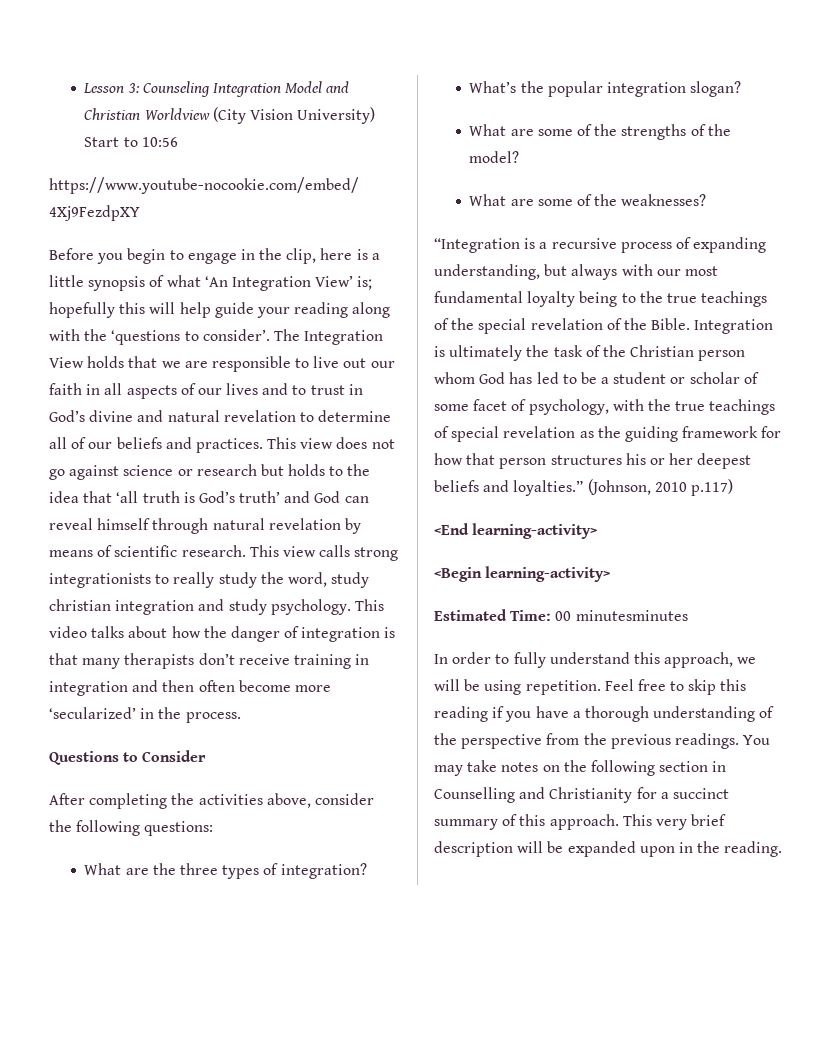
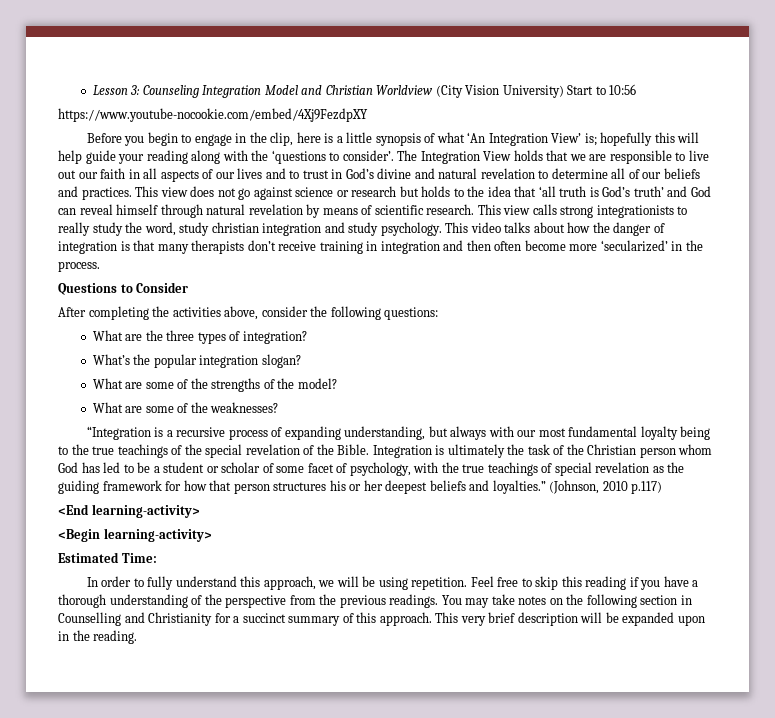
[555,610,688,621] 00 minutesminutes -> (157, 558) none

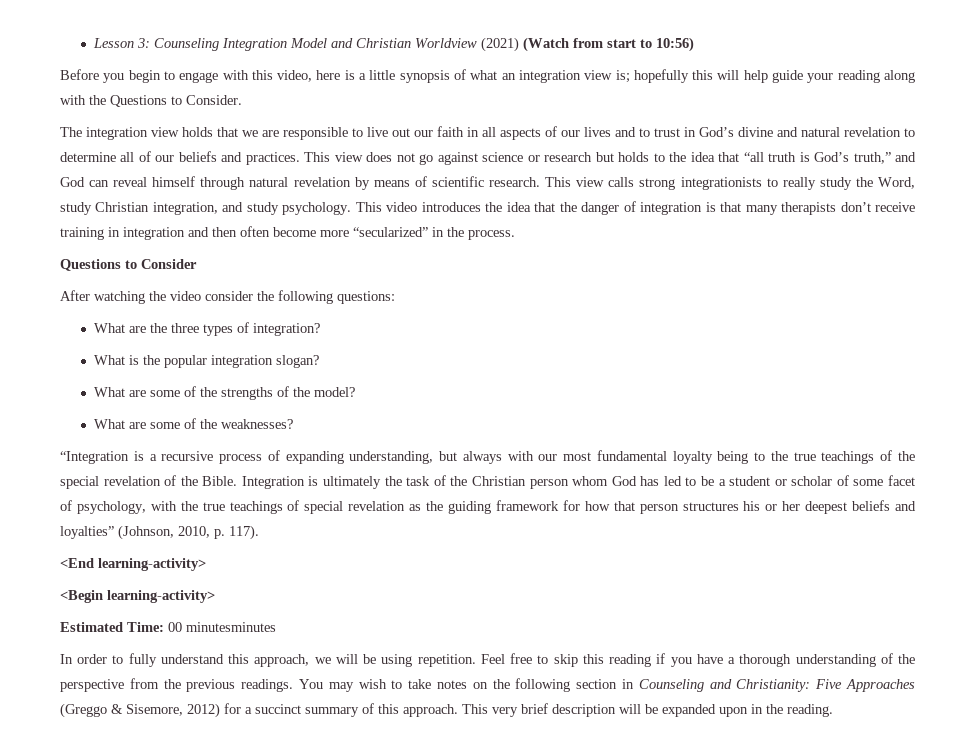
[435,84,637,98] [58,108,368,122] (City Vision University) Start to 10:56 // https://www.youtube-nocookie.com/embed/4Xj9FezdpXY -> [480,37,694,52] (2021) (Watch from start to 10:56)
[235,132,294,146] in the clip, -> [222,70,313,82] with this video,
[467,132,582,146] ‘An Integration View’ -> [501,70,613,83] an integration view
[271,150,512,164] ‘questions to consider’. The Integration View -> [110,95,242,107] [60,127,179,140] Questions to Consider. // The integration view
[538,186,556,197] ‘all -> [743,152,764,162] “all
[633,186,664,197] truth’ -> [853,152,891,164] truth,”
[144,222,322,236] word, study christian integration -> [877,177,915,189] [60,202,218,215] Word, study Christian integration,
[504,222,591,233] talks about how -> [421,202,556,212] introduces the idea that
[600,240,668,252] ‘secularized’ -> [353,227,428,237] “secularized”
[88,306,259,320] completing the activities above, -> [94,291,201,304] watching the video
[92,354,130,365] What’s -> [93,355,139,365] What is
[492,480,663,494] loyalties.” (Johnson, 2010 p.117) -> [60,525,259,540] loyalties” (Johnson, 2010, p. 117).
(157, 558) none -> [168,622,276,632] 00 minutesminutes
(490, 603) none -> [358,679,403,689] wish to
[58,612,213,626] Counselling and Christianity -> [638,679,915,692] [60,703,220,718] Counseling and Christianity: Five Approaches (Greggo & Sisemore, 2012)

